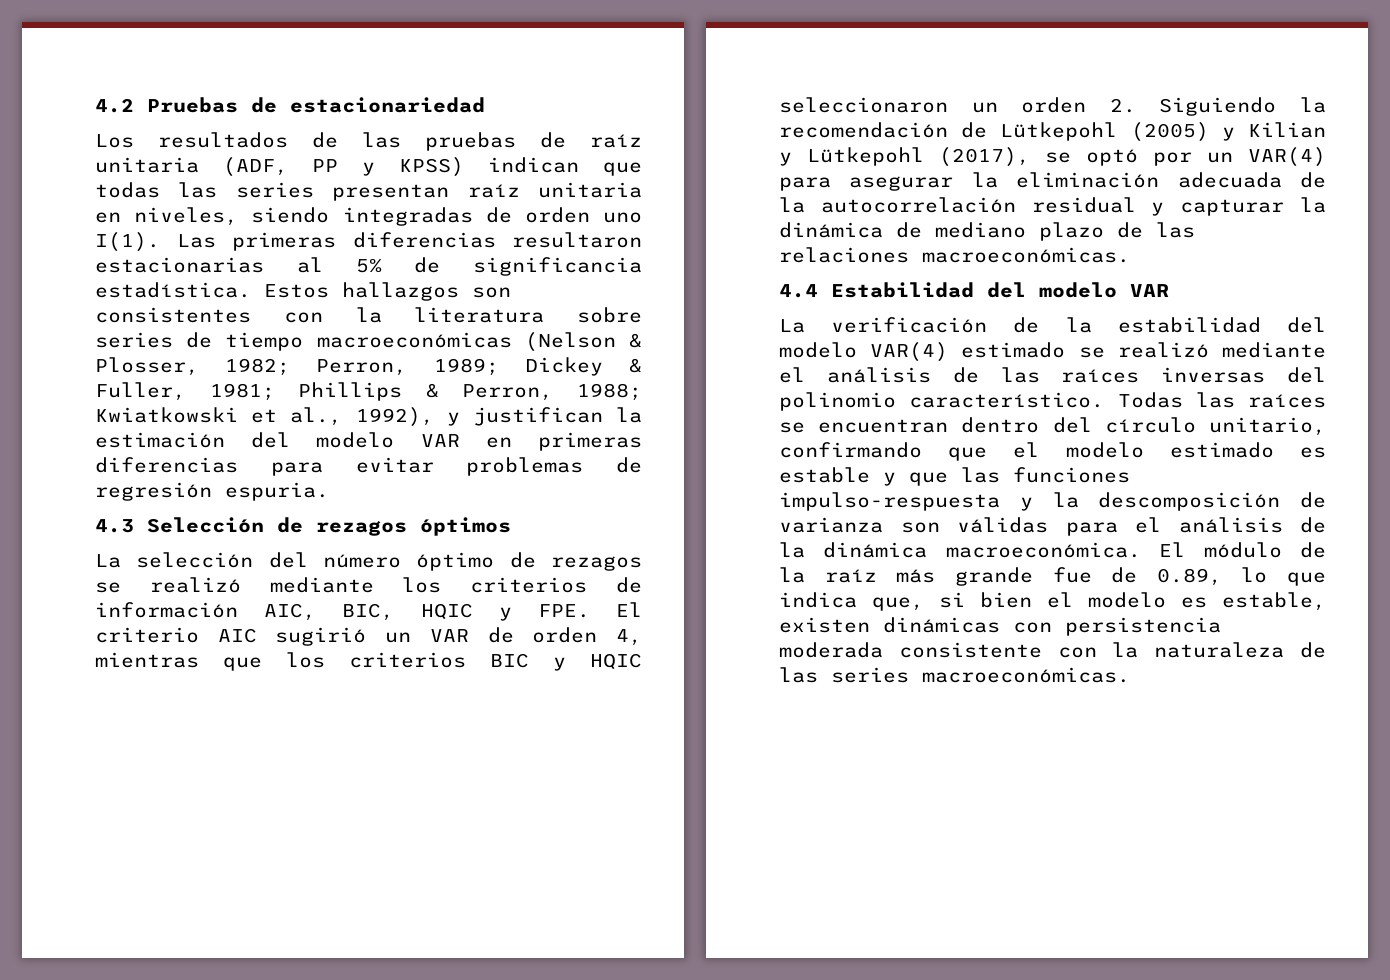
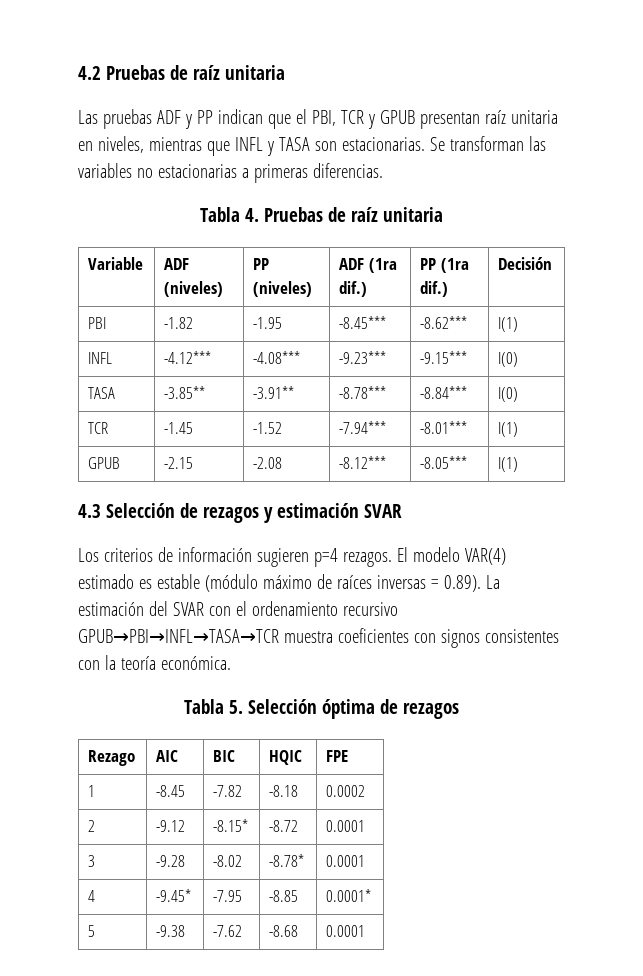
[290,97,485,113] [95,132,642,151] [95,157,642,177] [95,182,314,198] estacionariedad // Los resultados de las pruebas de raíz unitaria (ADF, PP y KPSS) indican que todas las series -> [192,65,285,80] [78,109,415,129] raíz unitaria // Las pruebas ADF y PP indican que el PBI, TCR y GPUB
[251,207,642,226] [95,232,642,252] [95,257,642,276] [95,282,511,301] [95,307,642,323] [95,332,642,352] [95,357,642,376] [95,382,642,401] [95,407,642,427] [95,432,642,451] [95,457,642,476] [95,482,329,501] [95,517,511,536] [95,552,642,571] [95,577,642,593] [95,602,642,621] [95,627,642,646] [95,652,642,671] [779,97,1326,116] [779,122,1326,142] [779,147,1326,167] [779,172,1326,191] [779,197,1326,216] [779,222,1195,241] [779,247,1130,263] [779,282,1169,298] [779,317,1326,333] [779,342,1326,362] [779,367,1326,383] [779,392,1326,411] [779,417,1326,436] [779,442,1326,461] [779,467,1130,486] [779,492,1326,511] [779,517,1326,536] [779,542,1326,558] [779,567,1326,586] [779,592,1326,611] [779,617,1221,636] [779,642,1326,658] [779,667,1130,683] siendo integradas de orden uno I(1). Las primeras diferencias resultaron estacionarias al 5% de significancia estadística. Estos hallazgos son consistentes con la literatura sobre series de tiempo macroeconómicas (Nelson & Plosser, 1982; Perron, 1989; Dickey & Fuller, 1981; Phillips & Perron, 1988; Kwiatkowski et al., 1992), y justifican la estimación del modelo VAR en primeras diferencias para evitar problemas de regresión espuria. // 4.3 Selección de rezagos óptimos // La selección del número óptimo de rezagos se realizó mediante los criterios de información AIC, BIC, HQIC y FPE. El criterio AIC sugirió un VAR de orden 4, mientras que los criterios BIC y HQIC seleccionaron un orden 2. Siguiendo la recomendación de Lütkepohl (2005) y Kilian y Lütkepohl (2017), se optó por un VAR(4) para asegurar la eliminación adecuada de la autocorrelación residual y capturar la dinámica de mediano plazo de las relaciones macroeconómicas. // 4.4 Estabilidad del modelo VAR // La verificación de la estabilidad del modelo VAR(4) estimado se realizó mediante el análisis de las raíces inversas del polinomio característico. Todas las raíces se encuentran dentro del círculo unitario, confirmando que el modelo estimado es estable y que las funciones impulso-respuesta y la descomposición de varianza son válidas para el análisis de la dinámica macroeconómica. El módulo de la raíz más grande fue de 0.89, lo que indica que, si bien el modelo es estable, existen dinámicas con persistencia moderada consistente con la naturaleza de las series macroeconómicas. -> [148,136,546,156] [78,163,383,183] [200,207,443,222] [88,257,144,270] [164,258,190,270] [164,281,224,297] [253,258,270,270] [253,281,313,297] [339,258,397,273] [339,281,368,297] [420,258,469,273] [420,281,449,297] [498,257,553,270] [88,317,107,329] [164,317,194,329] [253,317,283,329] [339,316,387,329] [420,316,468,329] [498,317,519,332] [88,352,113,364] [164,351,212,364] [253,351,301,364] [339,351,387,364] [420,351,468,364] [498,352,519,367] [88,387,116,399] [164,386,206,399] [253,386,295,399] [339,386,387,399] [420,386,468,399] [498,387,519,402] [88,422,109,434] [164,422,194,434] [253,422,283,434] [339,421,387,434] [420,421,468,434] [498,422,519,437] [88,457,121,469] [164,457,194,469] [253,457,283,469] [339,456,387,469] [420,456,468,469] [498,457,519,472] [78,503,402,523] [78,547,506,567] [78,574,500,592] [78,601,398,616] [78,628,559,648] [78,655,231,670] [184,699,459,719] [88,750,136,766] [156,750,179,762] [213,750,236,762] [269,750,303,765] [326,750,349,762] [88,785,96,797] [156,785,186,797] [213,785,243,797] [269,785,299,797] [326,785,366,797] [88,820,96,832] [156,820,186,832] [213,819,249,832] [269,820,299,832] [326,820,366,832] [88,855,96,867] [156,855,186,867] [213,855,243,867] [269,854,305,867] [326,855,366,867] [88,890,96,902] [156,889,192,902] [213,890,243,902] [269,890,299,902] [326,889,372,902] [88,925,96,937] [156,925,186,937] [213,925,243,937] [269,925,299,937] [326,925,366,937] mientras que INFL y TASA son estacionarias. Se transforman las variables no estacionarias a primeras diferencias. // Tabla 4. Pruebas de raíz unitaria // Variable | ADF (niveles) | PP (niveles) | ADF (1ra dif.) | PP (1ra dif.) | Decisión // PBI | -1.82 | -1.95 | -8.45*** | -8.62*** | I(1) // INFL | -4.12*** | -4.08*** | -9.23*** | -9.15*** | I(0) // TASA | -3.85** | -3.91** | -8.78*** | -8.84*** | I(0) // TCR | -1.45 | -1.52 | -7.94*** | -8.01*** | I(1) // GPUB | -2.15 | -2.08 | -8.12*** | -8.05*** | I(1) // 4.3 Selección de rezagos y estimación SVAR // Los criterios de información sugieren p=4 rezagos. El modelo VAR(4) estimado es estable (módulo máximo de raíces inversas = 0.89). La estimación del SVAR con el ordenamiento recursivo GPUB→PBI→INFL→TASA→TCR muestra coeficientes con signos consistentes con la teoría económica. // Tabla 5. Selección óptima de rezagos // Rezago | AIC | BIC | HQIC | FPE // 1 | -8.45 | -7.82 | -8.18 | 0.0002 // 2 | -9.12 | -8.15* | -8.72 | 0.0001 // 3 | -9.28 | -8.02 | -8.78* | 0.0001 // 4 | -9.45* | -7.95 | -8.85 | 0.0001* // 5 | -9.38 | -7.62 | -8.68 | 0.0001

